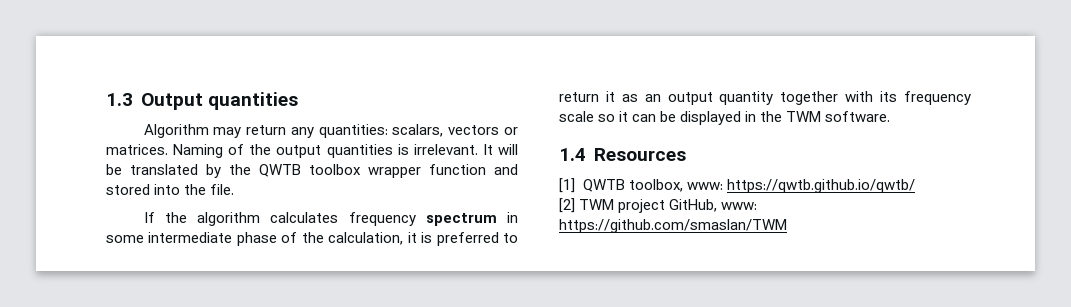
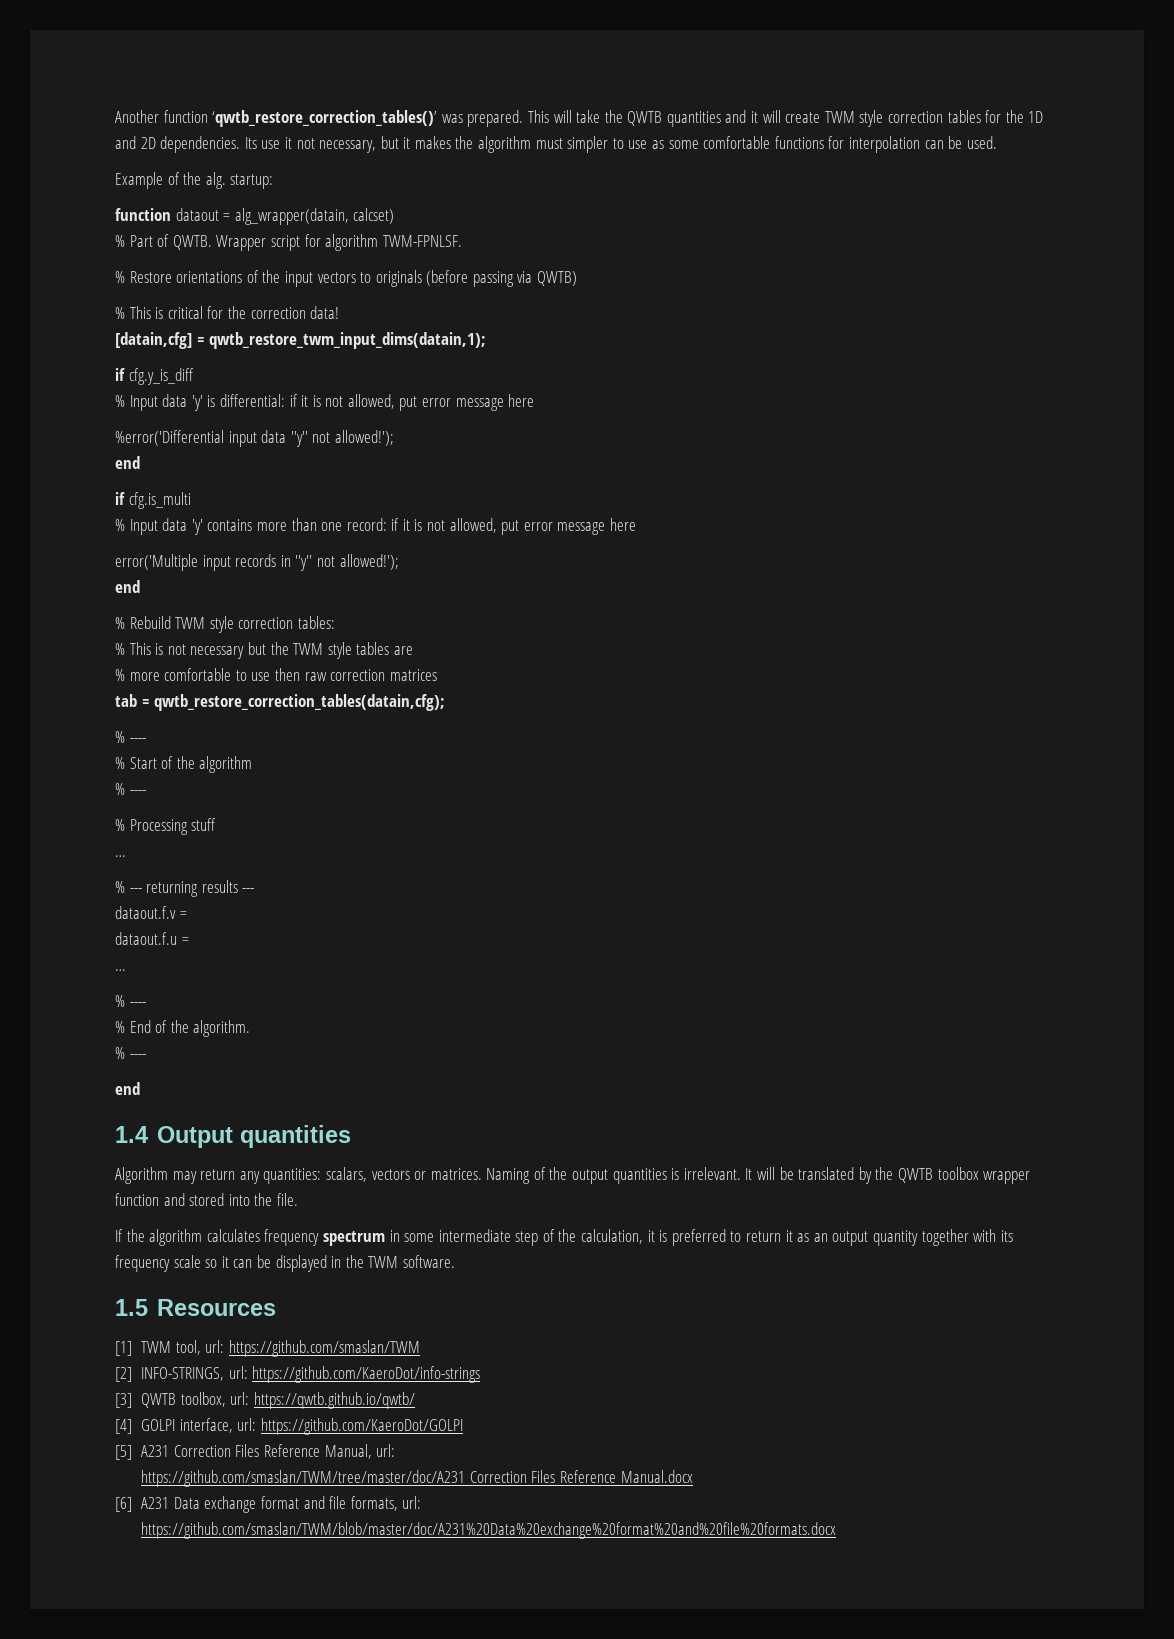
[106,93,133,106] 1.3 -> [115,110,1044,127] [115,136,997,153] [115,172,274,189] [115,208,395,225] [115,234,462,251] [115,270,578,287] [115,306,340,319] [115,332,487,349] [115,368,194,385] [115,394,535,411] [115,430,394,447] [115,456,140,469] [115,492,191,509] [115,518,637,535] [115,554,399,571] [115,580,140,593] [115,616,335,633] [115,642,413,659] [115,668,437,681] [115,694,446,711] [115,731,146,743] [115,756,253,773] [115,783,146,795] [115,818,217,835] [115,855,126,857] [115,880,255,897] [115,906,187,919] [115,932,189,945] [115,969,126,971] [115,995,146,1007] [115,1020,251,1037] [115,1047,146,1059] [115,1082,140,1095] [115,1126,148,1143] Another function ‘qwtb_restore_correction_tables()’ was prepared. This will take the QWTB quantities and it will create TWM style correction tables for the 1D and 2D dependencies. Its use it not necessary, but it makes the algorithm must simpler to use as some comfortable functions for interpolation can be used. // Example of the alg. startup: // function dataout = alg_wrapper(datain, calcset) // % Part of QWTB. Wrapper script for algorithm TWM-FPNLSF. // % Restore orientations of the input vectors to originals (before passing via QWTB) // % This is critical for the correction data! // [datain,cfg] = qwtb_restore_twm_input_dims(datain,1); // if cfg.y_is_diff // % Input data 'y' is differential: if it is not allowed, put error message here // %error('Differential input data ''y'' not allowed!'); // end // if cfg.is_multi // % Input data 'y' contains more than one record: if it is not allowed, put error message here // error('Multiple input records in ''y'' not allowed!'); // end // % Rebuild TWM style correction tables: // % This is not necessary but the TWM style tables are // % more comfortable to use then raw correction matrices // tab = qwtb_restore_correction_tables(datain,cfg); // % ---- // % Start of the algorithm // % ---- // % Processing stuff // … // % --- returning results --- // dataout.f.v = // dataout.f.u = // … // % ---- // % End of the algorithm. // % ---- // end // 1.4
[236,232,277,246] phase -> [515,1231,539,1246] step
[559,148,586,161] 1.4 -> [115,1299,148,1316] 1.5
(575, 185) none -> [141,1340,420,1357] [115,1366,481,1383] [115,1393,132,1408] TWM tool, url: https://github.com/smaslan/TWM // [2] INFO-STRINGS, url: https://github.com/KaeroDot/info-strings // [3]
[686,182,723,190] www: -> [230,1392,250,1405] url:
[559,198,758,213] [559,219,787,233] [2] TWM project GitHub, www: https://github.com/smaslan/TWM -> [115,1418,463,1435] [115,1444,396,1460] [141,1470,693,1487] [115,1496,422,1513] [141,1522,837,1539] [4] GOLPI interface, url: https://github.com/KaeroDot/GOLPI // [5] A231 Correction Files Reference Manual, url: // https://github.com/smaslan/TWM/tree/master/doc/A231 Correction Files Reference Manual.docx // [6] A231 Data exchange format and file formats, url: https://github.com/smaslan/TWM/blob/master/doc/A231%20Data%20exchange%20format%20and%20file%20formats.docx

